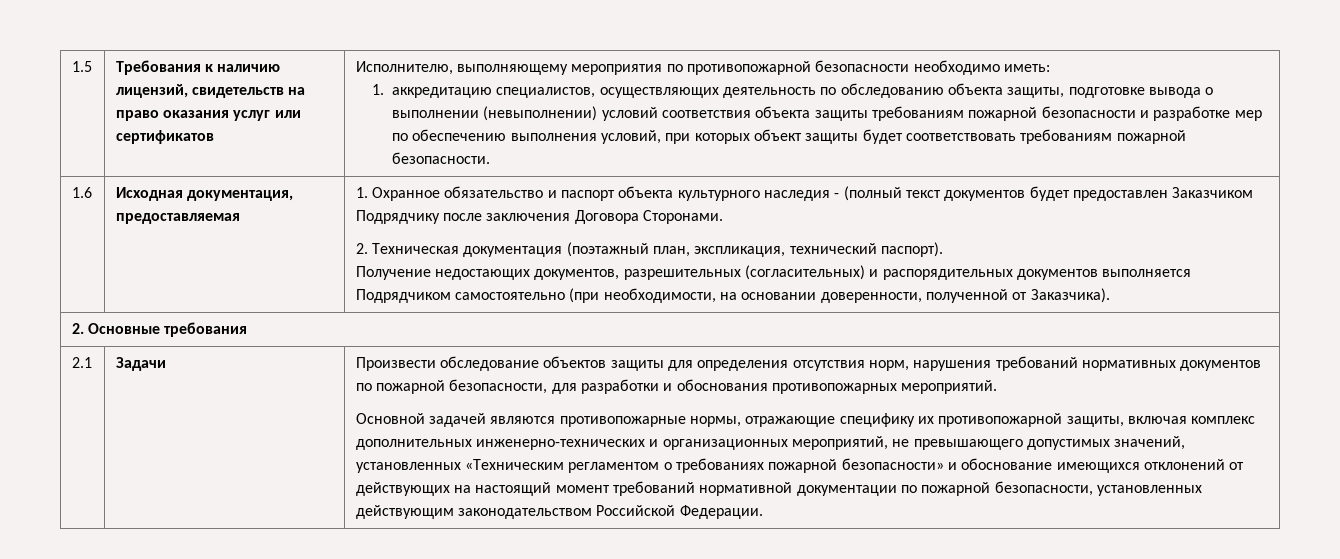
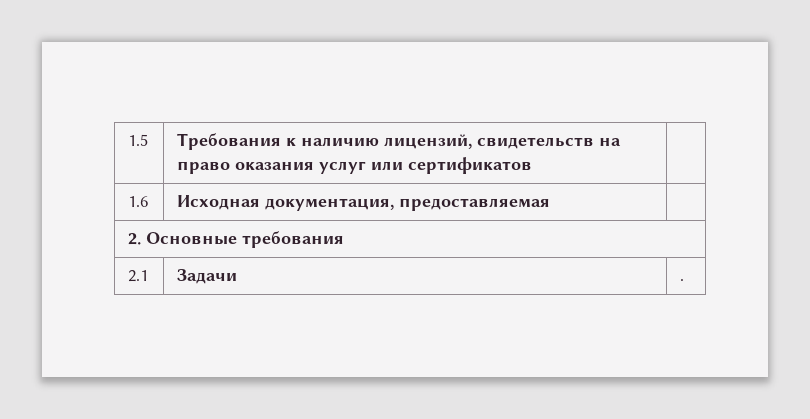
[355,60,1051,75] [372,83,1214,98] [392,106,1262,121] [392,129,1186,144] [392,152,491,164] [71,187,92,198] [115,187,294,201] [115,213,240,224] [355,186,1254,201] [355,210,724,224] [355,242,944,257] [355,265,1192,280] [355,288,1110,303] Исполнителю, выполняющему мероприятия по противопожарной безопасности необходимо иметь: // 1. аккредитацию специалистов, осуществляющих деятельность по обследованию объекта защиты, подготовке вывода о выполнении (невыполнении) условий соответствия объекта защиты требованиям пожарной безопасности и разработке мер по обеспечению выполнения условий, при которых объект защиты будет соответствовать требованиям пожарной безопасности. // 1.6 | Исходная документация, предоставляемая | 1. Охранное обязательство и паспорт объекта культурного наследия - (полный текст документов будет предоставлен Заказчиком Подрядчику после заключения Договора Сторонами. // 2. Техническая документация (поэтажный план, экспликация, технический паспорт). // Получение недостающих документов, разрешительных (согласительных) и распорядительных документов выполняется Подрядчиком самостоятельно (при необходимости, на основании доверенности, полученной от Заказчика). -> [128,196,149,207] [177,195,551,211] // 1.6 | Исходная документация, предоставляемая |
[355,356,1262,371] [355,379,998,394] [355,413,1256,427] [355,436,1186,450] [355,458,1245,473] [355,481,1203,496] [355,505,763,519] Произвести обследование объектов защиты для определения отсутствия норм, нарушения требований нормативных документов по пожарной безопасности, для разработки и обоснования противопожарных мероприятий. // Основной задачей являются противопожарные нормы, отражающие специфику их противопожарной защиты, включая комплекс дополнительных инженерно-технических и организационных мероприятий, не превышающего допустимых значений, установленных «Техническим регламентом о требованиях пожарной безопасности» и обоснование имеющихся отклонений от действующих на настоящий момент требований нормативной документации по пожарной безопасности, установленных действующим законодательством Российской Федерации. -> [680,278,685,281] .

